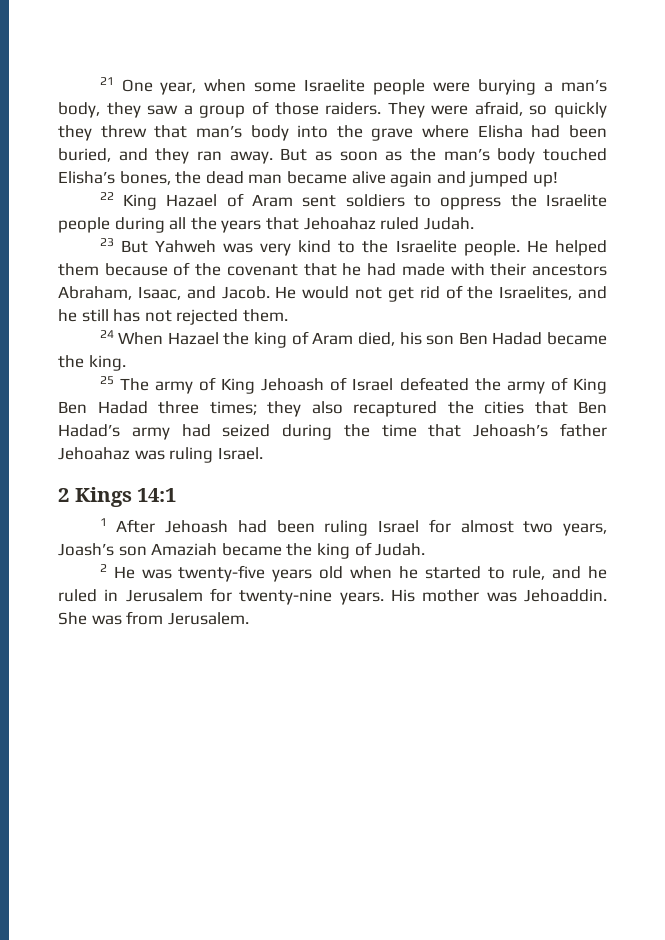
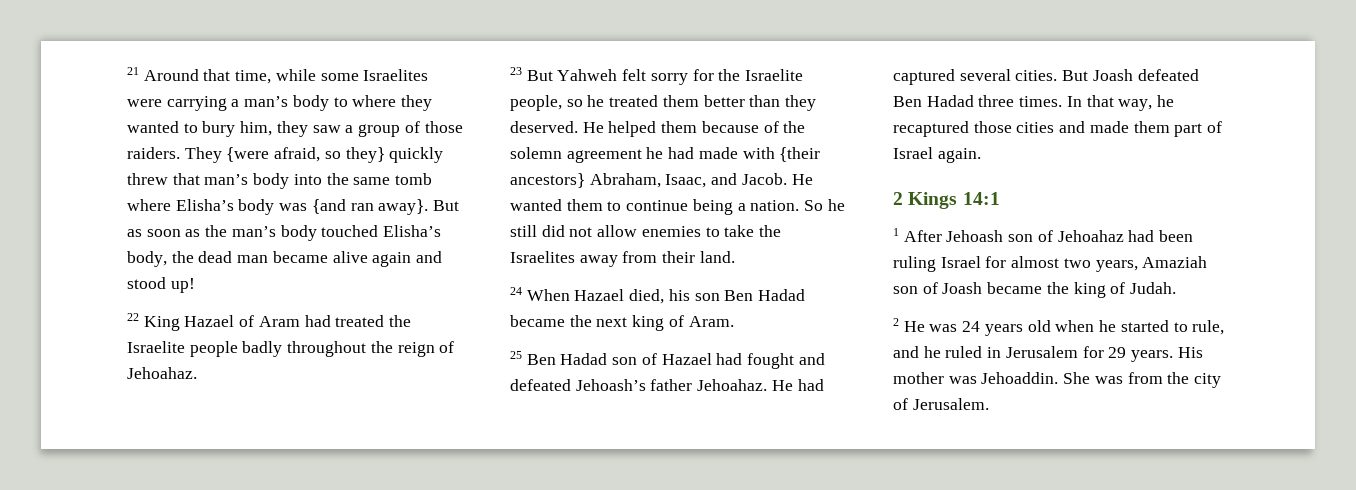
[121,79,607,95] [58,102,100,118] One year, when some Israelite people were burying a man’s body, -> [143,69,429,84] [127,95,433,111] [127,121,273,137] Around that time, while some Israelites were carrying a man’s body to where they wanted to bury him,
[431,105,469,115] were -> [226,147,270,162] {were
[553,102,607,118] [58,125,92,141] quickly they -> [345,147,444,163] they} quickly
[371,125,607,141] [58,148,273,164] grave where Elisha had been buried, and they ran away. -> [353,173,433,185] [127,199,429,215] same tomb where Elisha’s body was {and ran away}.
[119,171,171,185] bones, -> [127,251,167,267] body,
[469,171,529,187] jumped -> [127,277,166,289] stood
[302,194,607,210] [58,217,474,233] [99,238,520,256] sent soldiers to oppress the Israelite people during all the years that Jehoahaz ruled Judah. // 23 But Yahweh was very kind to the Israelite people. -> [304,315,412,327] [127,341,455,357] [127,367,197,379] [510,67,804,85] [510,95,817,111] [510,121,578,133] had treated the Israelite people badly throughout the reign of Jehoahaz. // 23 But Yahweh felt sorry for the Israelite people, so he treated them better than they deserved.
[226,263,337,276] covenant that -> [510,147,642,163] solemn agreement
[490,263,608,276] their ancestors -> [779,147,821,162] [510,173,585,188] {their ancestors}
[302,285,607,302] [58,309,288,325] would not get rid of the Israelites, and he still has not rejected them. -> [510,199,845,215] [510,225,782,237] [510,251,735,267] wanted them to continue being a nation. So he still did not allow enemies to take the Israelites away from their land.
[223,331,354,348] the king of Aram -> (625, 295) none
[88,355,126,371] [99,376,608,394] [58,401,607,417] [58,423,607,440] [58,447,263,463] king. // 25 The army of King Jehoash of Israel defeated the army of King Ben Hadad three times; they also recaptured the cities that Ben Hadad’s army had seized during the time that Jehoash’s father Jehoahaz was ruling Israel. -> [596,315,734,331] [510,351,825,369] [510,379,824,391] [893,69,1199,85] [893,95,1175,111] [893,121,1223,137] [893,147,981,163] next king of Aram. // 25 Ben Hadad son of Hazael had fought and defeated Jehoash’s father Jehoahaz. He had captured several cities. But Joash defeated Ben Hadad three times. In that way, he recaptured those cities and made them part of Israel again.
(229, 526) none -> [1008,230,1124,242] son of Jehoahaz
[58,543,218,556] Joash’s son Amaziah -> [1142,256,1208,268] [893,282,983,294] Amaziah son of Joash
[178,565,266,582] twenty-five -> [962,321,981,332] 24
[239,589,333,605] twenty-nine -> [1108,347,1127,358] 29
(164, 618) none -> [1167,372,1222,388] [893,398,908,410] the city of

